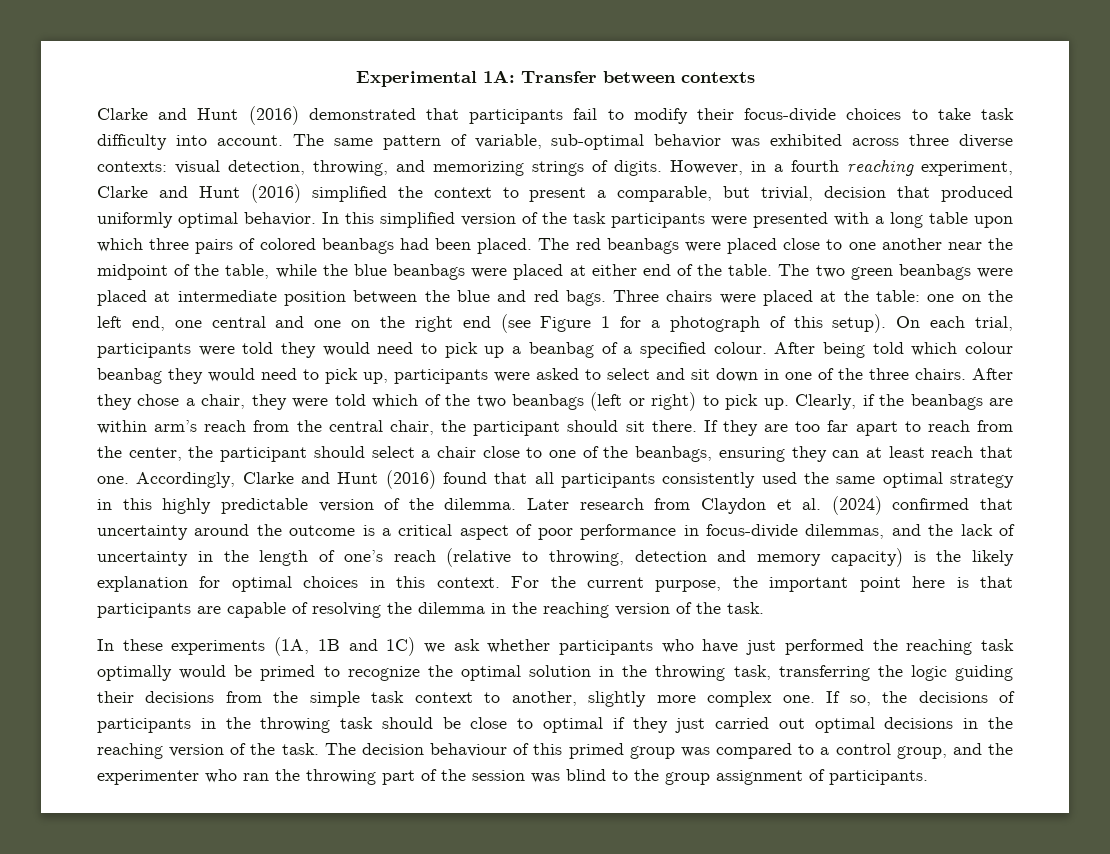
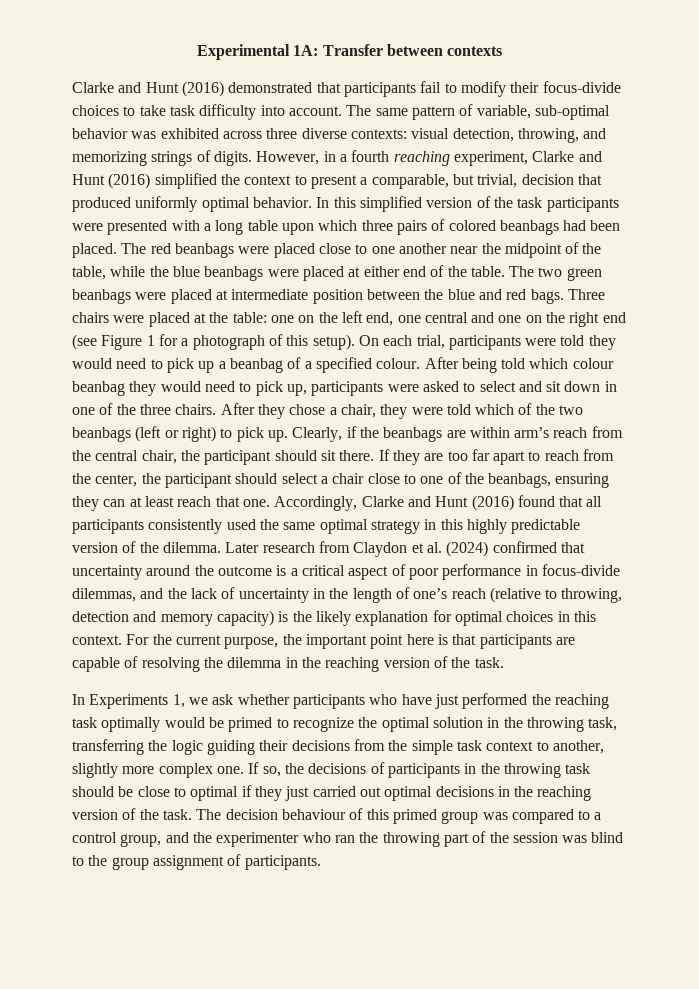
[122,637,416,656] these experiments (1A, 1B and 1C) -> [89,694,185,709] Experiments 1,

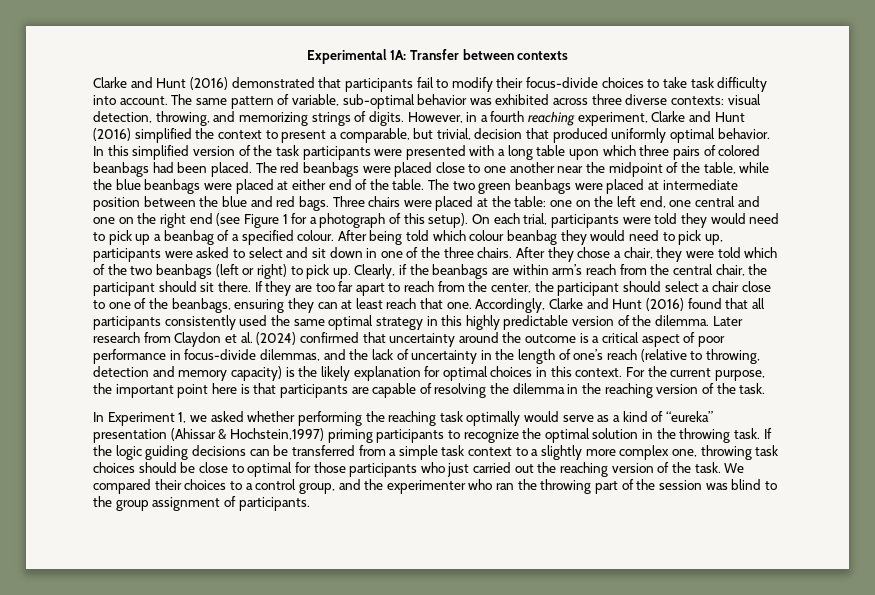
[89,694,169,709] Experiments -> [107,412,175,426] Experiment
[212,693,528,709] ask whether participants who have just performed -> [210,411,362,426] asked whether performing
[208,717,273,732] be primed -> [562,411,713,422] [93,428,445,443] serve as a kind of “eureka” presentation (Ahissar & Hochstein,1997) priming participants
[588,717,618,731] [72,739,144,755] task, transferring -> [734,428,772,439] task. If
[259,739,408,751] their decisions from the -> [191,445,397,456] decisions can be transferred from a
[552,740,604,754] another, -> [531,449,539,456] a
[216,762,500,778] one. If so, the decisions of participants in the -> [671,449,697,457] one,
(591, 768) none -> [93,462,135,473] choices
[241,785,592,801] [72,808,574,824] if they just carried out optimal decisions in the reaching version of the task. The decision behaviour of this primed group was compared -> [294,462,745,477] [93,479,227,494] for those participants who just carried out the reaching version of the task. We compared their choices

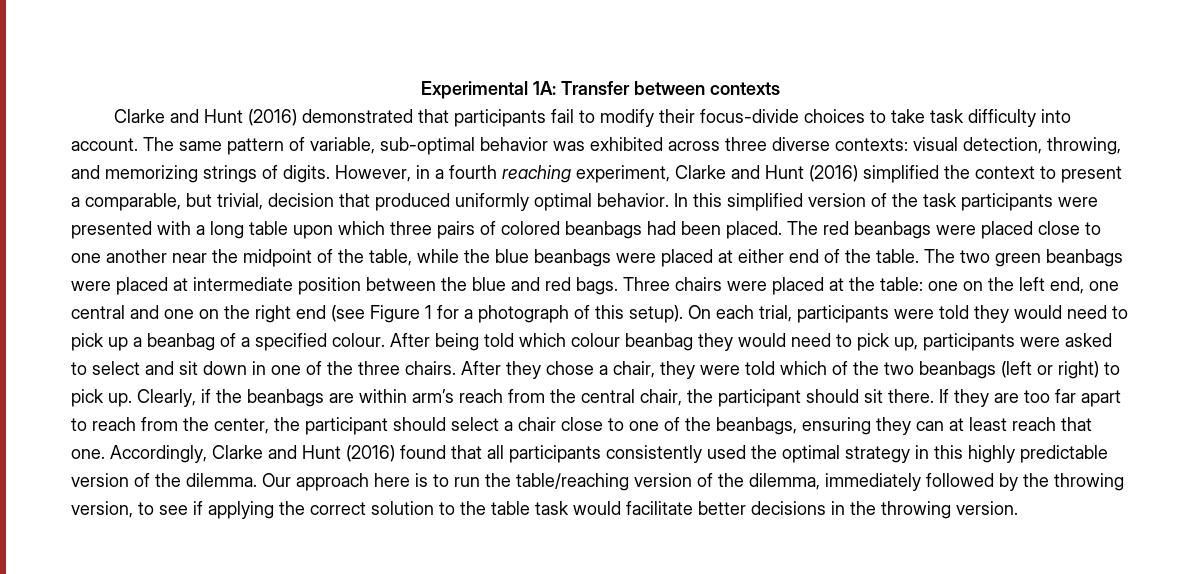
[293,319,325,326] same -> (777, 452) none
[712,316,743,326] [93,332,725,347] [93,349,760,364] [93,366,765,381] [93,383,766,398] [93,411,713,426] [93,428,772,443] [93,445,779,460] [93,462,745,477] [93,479,777,494] [93,496,310,511] Later research from Claydon et al. (2024) confirmed that uncertainty around the outcome is a critical aspect of poor performance in focus-divide dilemmas, and the lack of uncertainty in the length of one’s reach (relative to throwing, detection and memory capacity) is the likely explanation for optimal choices in this context. For the current purpose, the important point here is that participants are capable of resolving the dilemma in the reaching version of the task. // In Experiment 1, we asked whether performing the reaching task optimally would serve as a kind of “eureka” presentation (Ahissar & Hochstein,1997) priming participants to recognize the optimal solution in the throwing task. If the logic guiding decisions can be transferred from a simple task context to a slightly more complex one, throwing task choices should be close to optimal for those participants who just carried out the reaching version of the task. We compared their choices to a control group, and the experimenter who ran the throwing part of the session was blind to the group assignment of participants. -> [262,473,1124,491] [71,501,1018,519] Our approach here is to run the table/reaching version of the dilemma, immediately followed by the throwing version, to see if applying the correct solution to the table task would facilitate better decisions in the throwing version.

